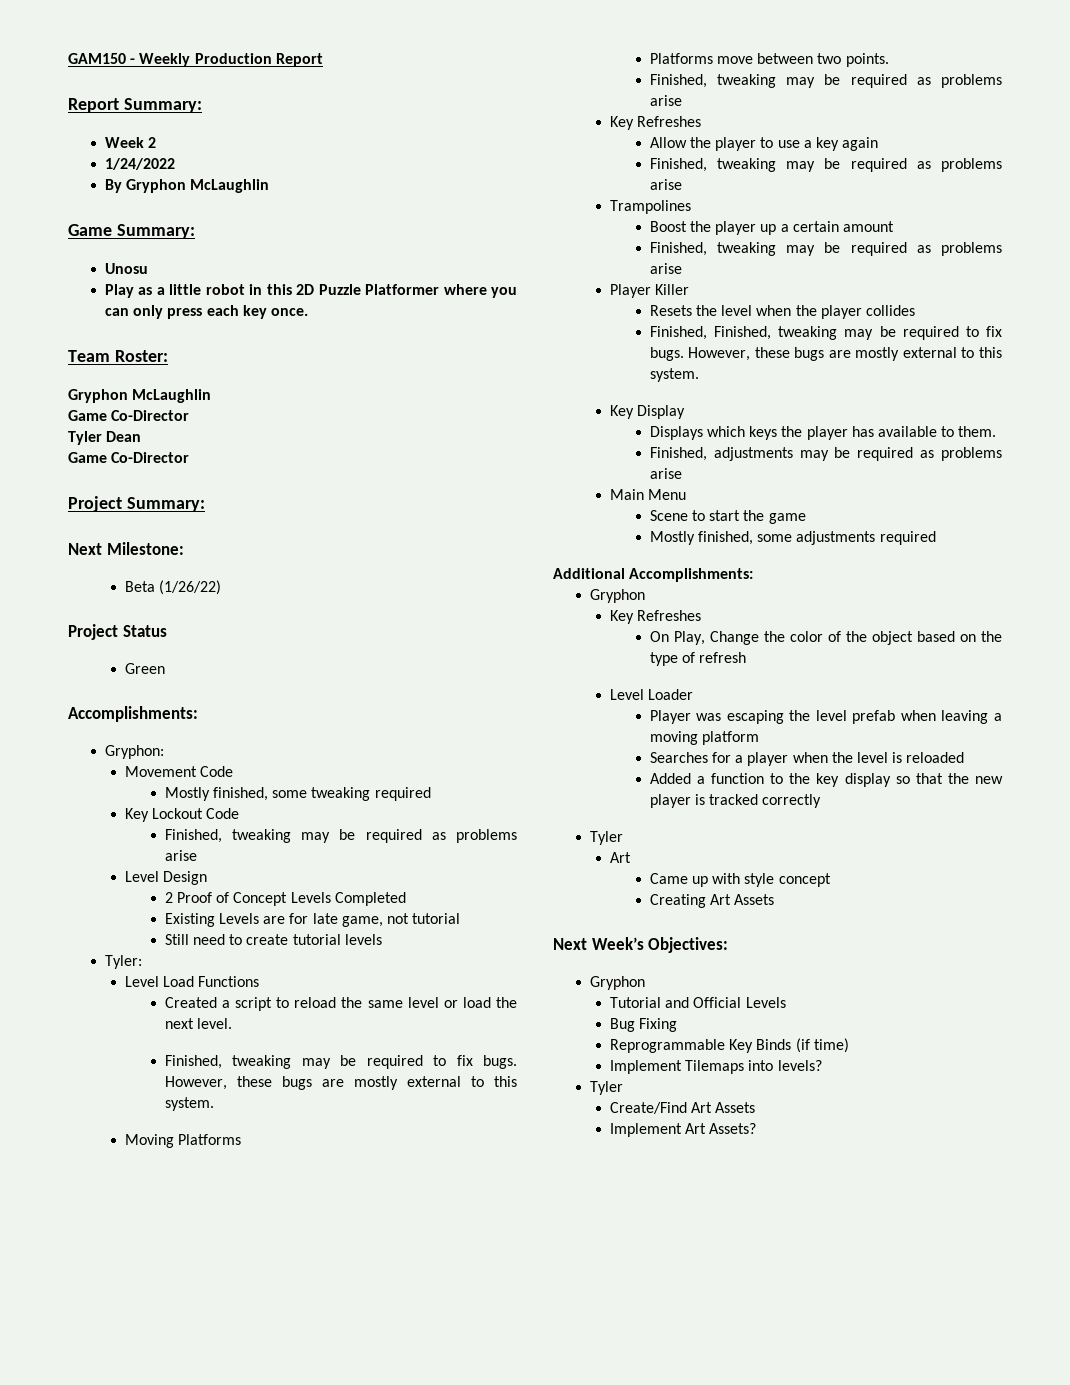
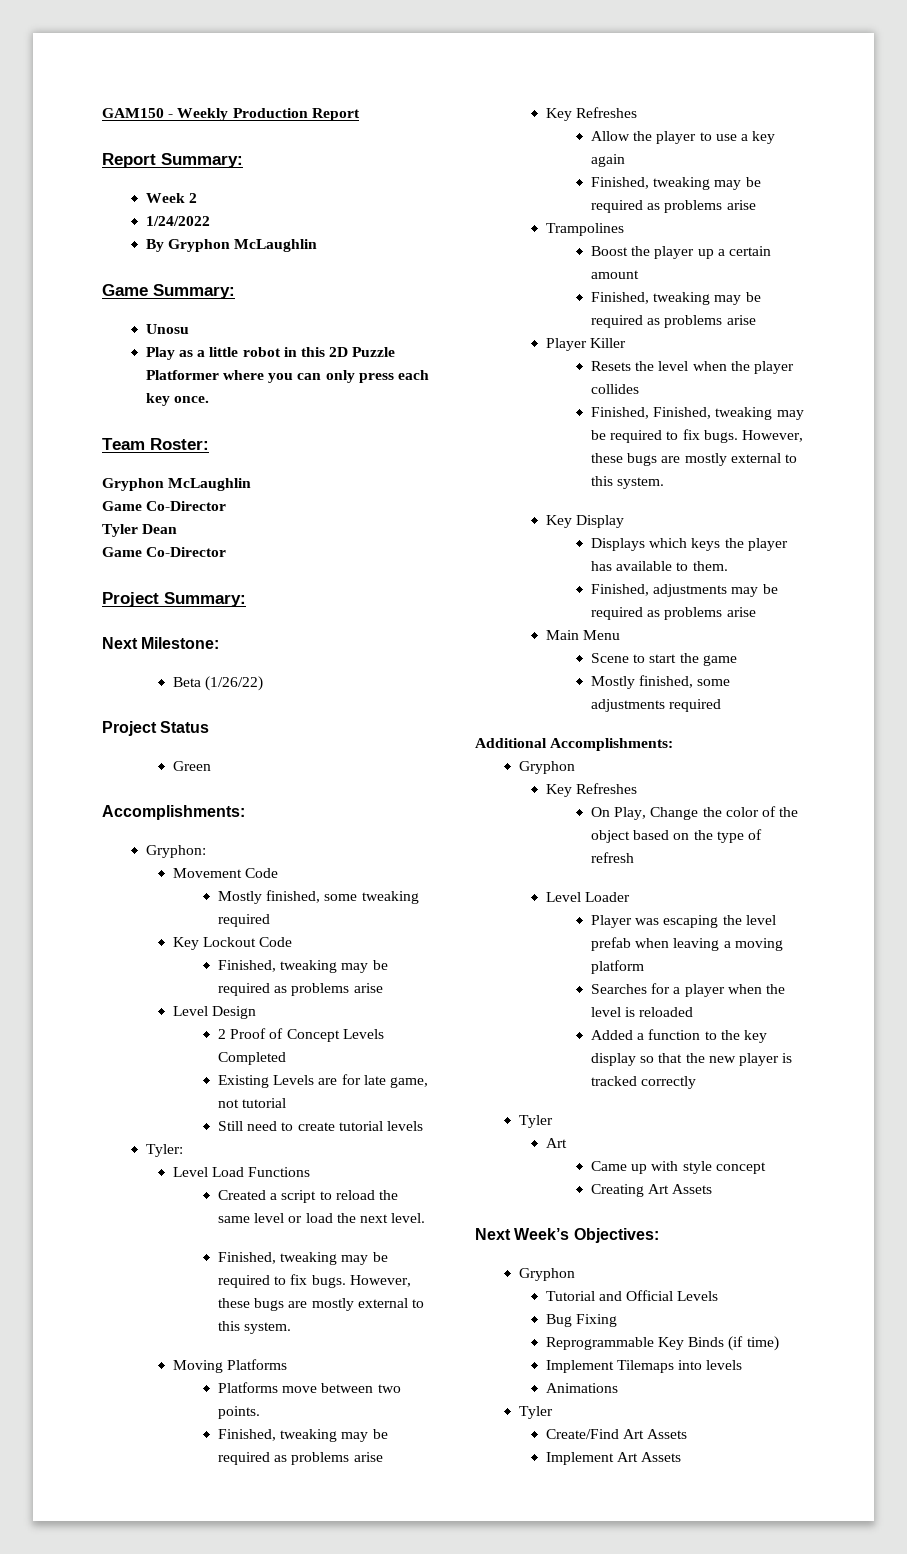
[777,1060,822,1071] levels? -> [706,1360,743,1370] [545,1383,618,1393] levels // Animations
[709,1123,757,1134] Assets? -> [641,1452,682,1462] Assets

